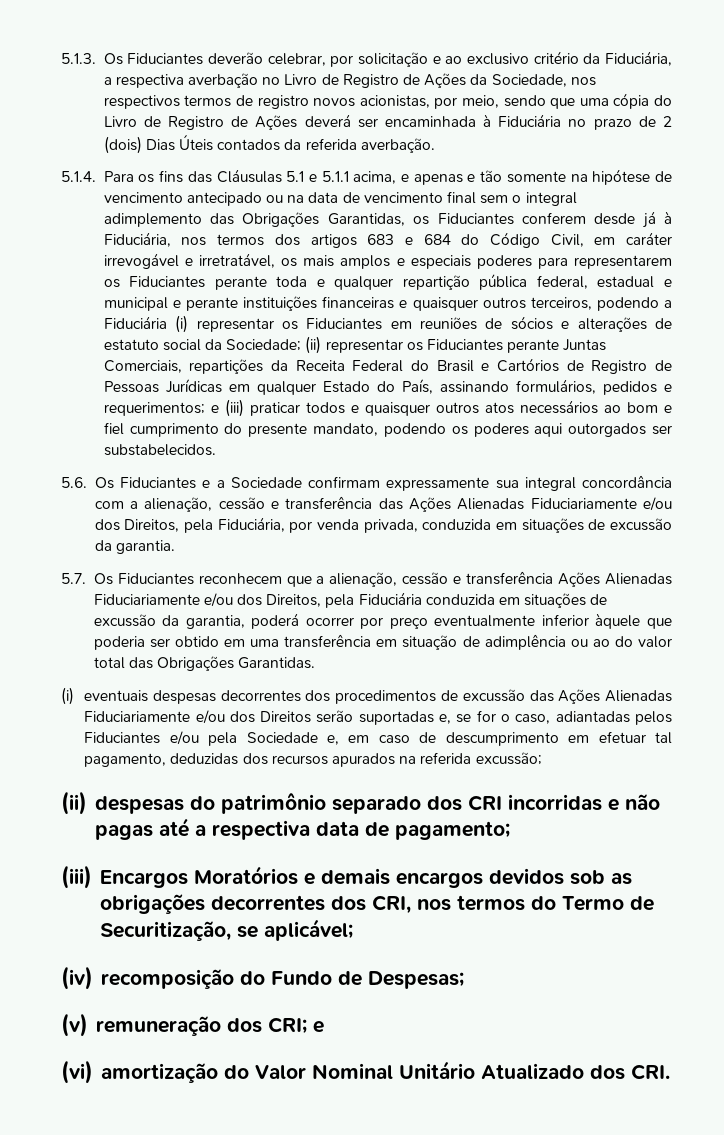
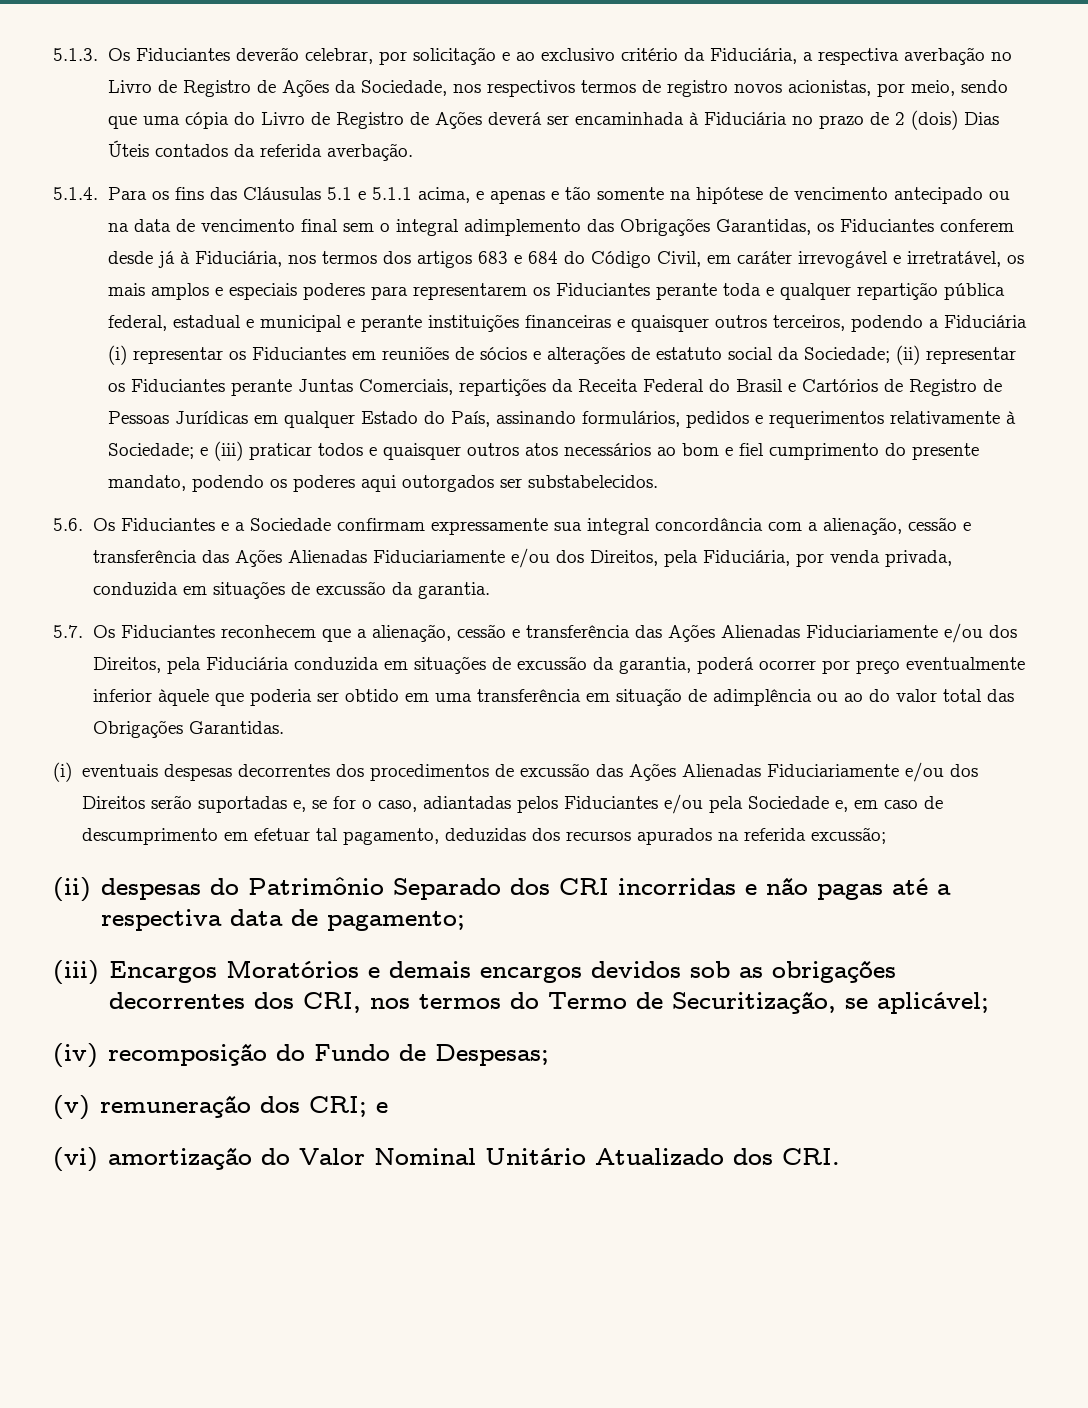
[103,402,205,416] requerimentos; -> [768,411,1016,428] [107,443,194,459] requerimentos relativamente à Sociedade;
(554, 578) none -> [634,625,662,638] das
[220,793,421,814] patrimônio separado -> [247,877,501,900] Patrimônio Separado

